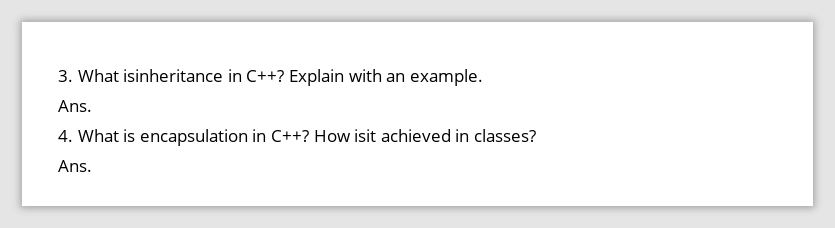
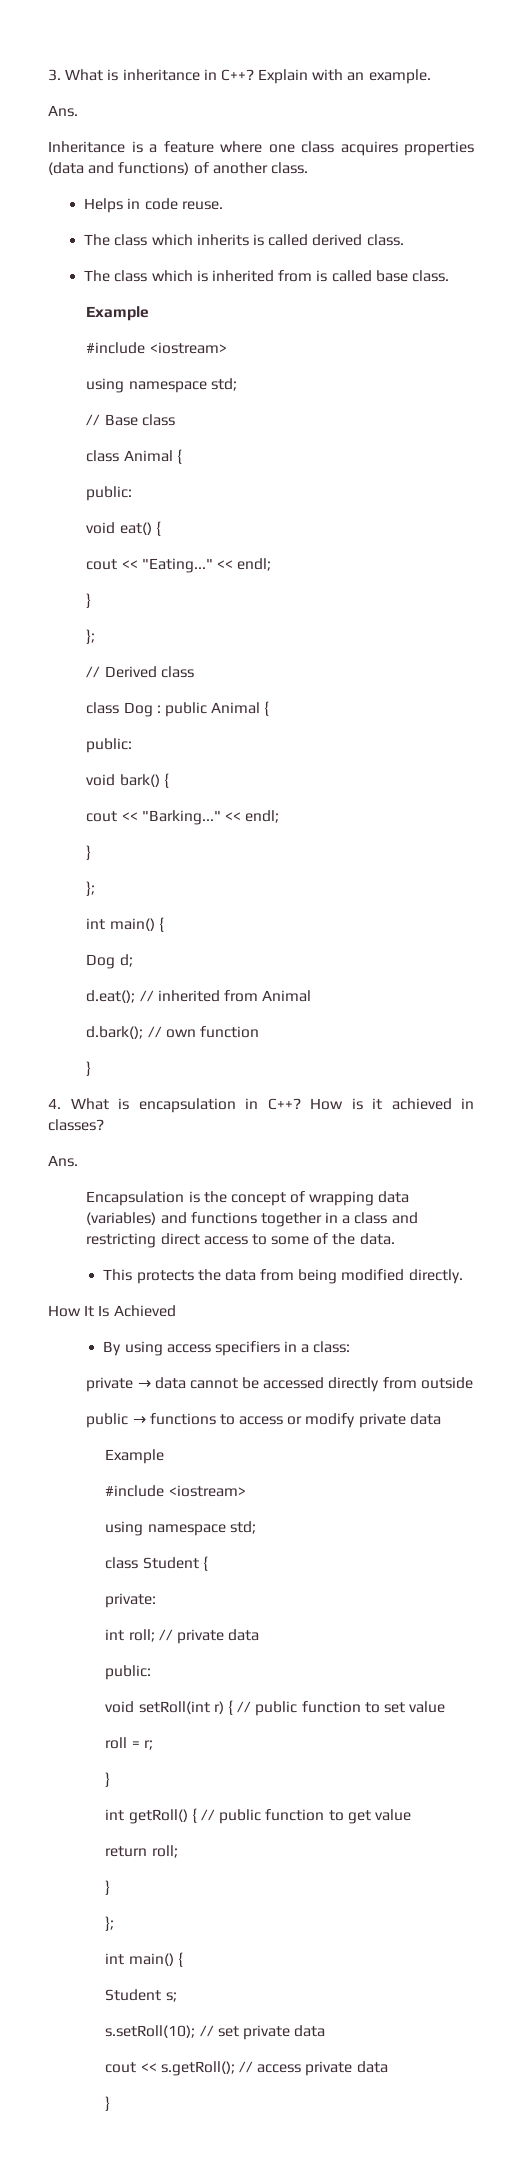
[123,69,224,82] isinheritance -> [107,69,200,81] is inheritance
(92, 106) none -> [48,141,474,156] [48,162,308,175] [84,198,223,213] [84,234,404,246] [84,270,449,282] [86,306,150,321] [86,342,227,354] [86,378,237,393] [86,414,175,426] [86,449,182,464] [86,486,133,501] [86,521,161,536] [86,558,272,573] [86,593,92,608] [86,629,96,644] [86,666,194,678] [86,701,270,717] [86,738,133,753] [86,773,169,788] [86,810,280,825] [86,845,92,860] [86,881,96,896] [86,917,164,932] [86,954,133,969] [86,990,312,1003] [86,1026,259,1039] [86,1061,92,1076] // Inheritance is a feature where one class acquires properties (data and functions) of another class. // Helps in code reuse. // The class which inherits is called derived class. // The class which is inherited from is called base class. // Example // #include <iostream> // using namespace std; // // Base class // class Animal { // public: // void eat() { // cout << "Eating..." << endl; // } // }; // // Derived class // class Dog : public Animal { // public: // void bark() { // cout << "Barking..." << endl; // } // }; // int main() { // Dog d; // d.eat(); // inherited from Animal // d.bark(); // own function // }
[354,129,377,142] isit -> [351,1098,382,1110] is it
(92, 166) none -> [86,1191,410,1206] [86,1212,418,1227] [86,1233,395,1248] [103,1269,463,1284] [48,1305,176,1317] [103,1341,351,1356] [86,1377,473,1392] [86,1413,441,1428] [105,1449,165,1464] [105,1485,246,1497] [105,1521,256,1536] [105,1556,208,1571] [105,1593,157,1608] [105,1629,260,1644] [105,1665,152,1680] [105,1700,446,1716] [105,1737,153,1750] [105,1772,111,1787] [105,1808,411,1824] [105,1845,178,1858] [105,1880,111,1895] [105,1916,115,1931] [105,1952,183,1967] [105,1989,177,2002] [105,2025,326,2040] [105,2061,388,2076] [105,2096,111,2111] // Encapsulation is the concept of wrapping data (variables) and functions together in a class and restricting direct access to some of the data. // This protects the data from being modified directly. // How It Is Achieved // By using access specifiers in a class: // private → data cannot be accessed directly from outside // public → functions to access or modify private data // Example // #include <iostream> // using namespace std; // class Student { // private: // int roll; // private data // public: // void setRoll(int r) { // public function to set value // roll = r; // } // int getRoll() { // public function to get value // return roll; // } // }; // int main() { // Student s; // s.setRoll(10); // set private data // cout << s.getRoll(); // access private data // }

